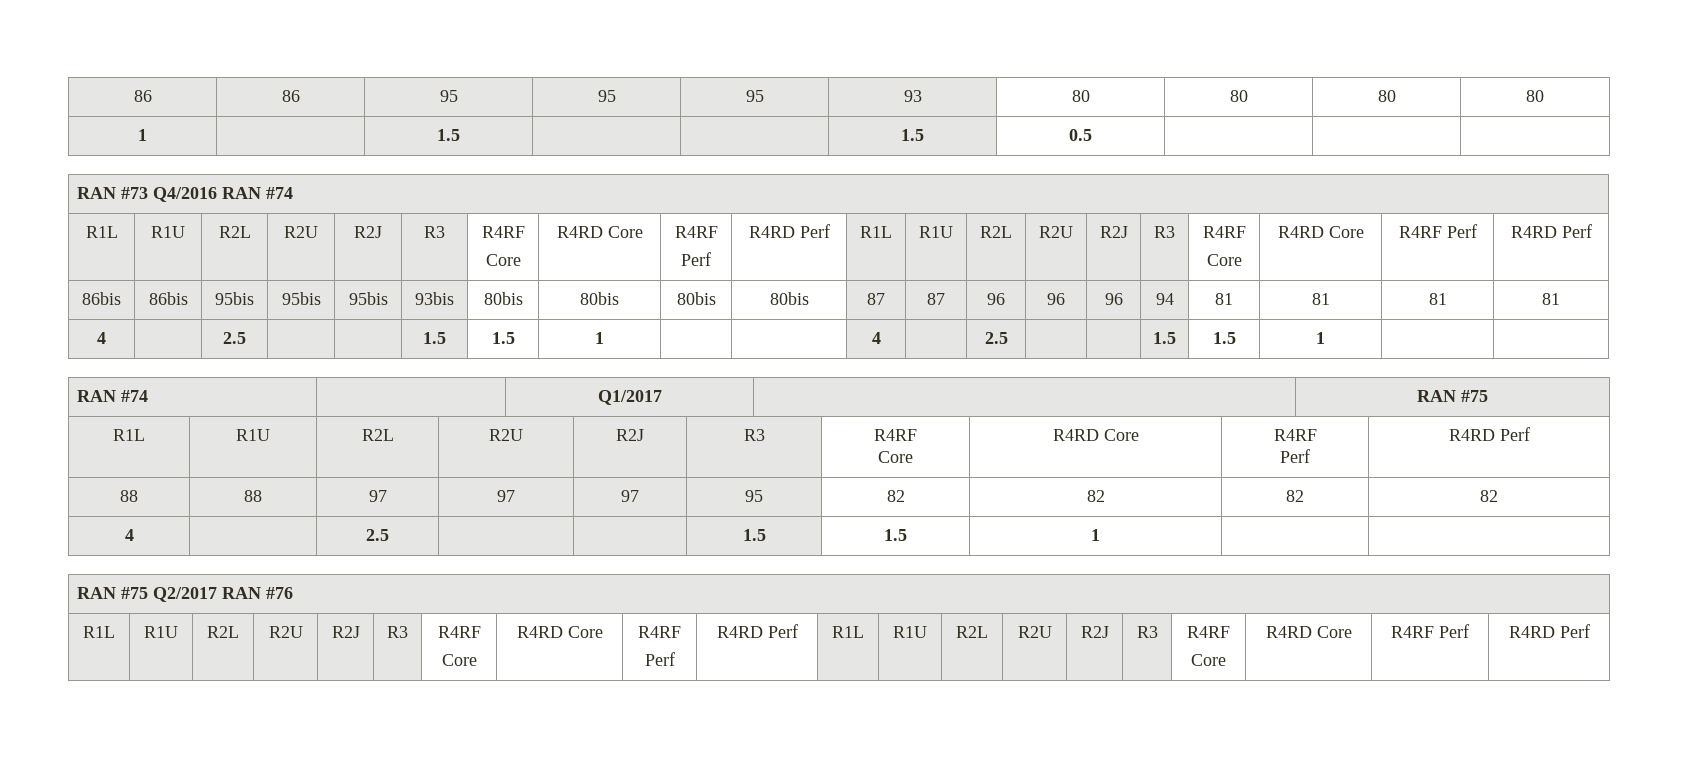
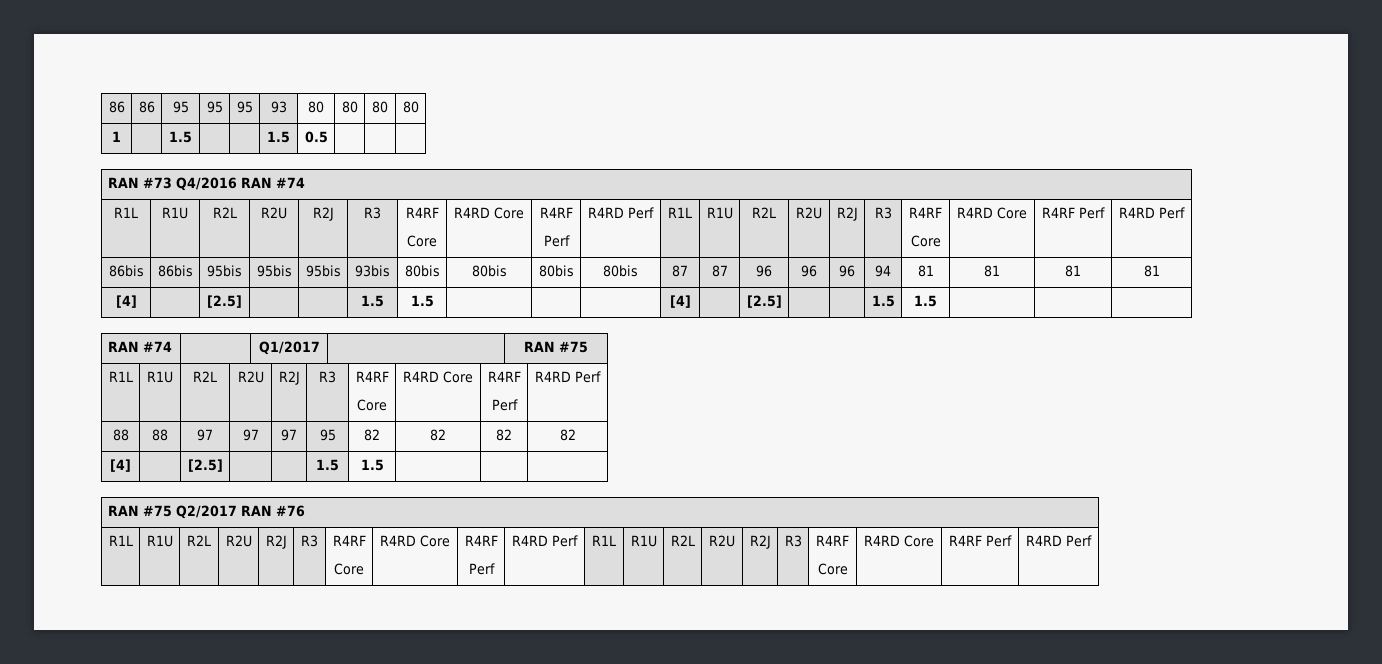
[97,332,106,344] [223,332,246,344] [423,332,446,344] [491,332,515,344] [595,332,604,344] [871,332,881,344] [984,332,1008,344] [1153,332,1176,344] [1212,332,1236,344] [1316,332,1325,344] 4 | | 2.5 | | | 1.5 | 1.5 | 1 | | | 4 | | 2.5 | | | 1.5 | 1.5 | 1 -> [115,295,137,308] [207,295,242,308] [361,295,384,307] [410,295,434,307] [669,295,691,308] [746,295,782,308] [871,295,895,307] [914,295,937,307] [4] | | [2.5] | | | 1.5 | 1.5 | | | | [4] | | [2.5] | | | 1.5 | 1.5 |
[124,529,134,541] [366,529,389,541] [742,529,766,541] [884,529,907,541] [1091,529,1100,541] 4 | | 2.5 | | | 1.5 | 1.5 | 1 -> [110,459,131,472] [187,459,223,472] [316,459,339,471] [360,459,384,471] [4] | | [2.5] | | | 1.5 | 1.5 |

